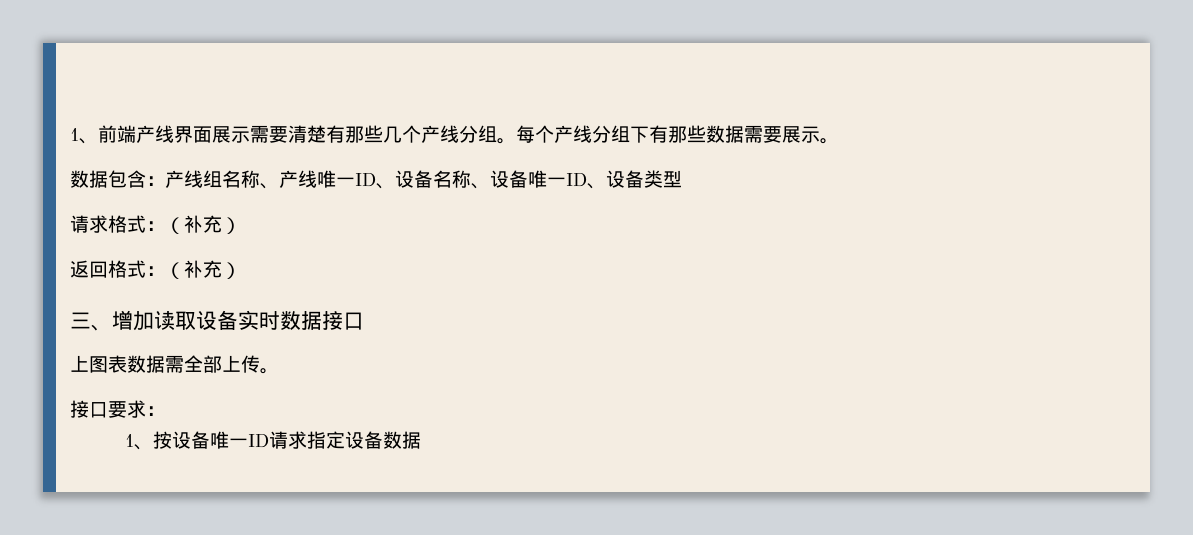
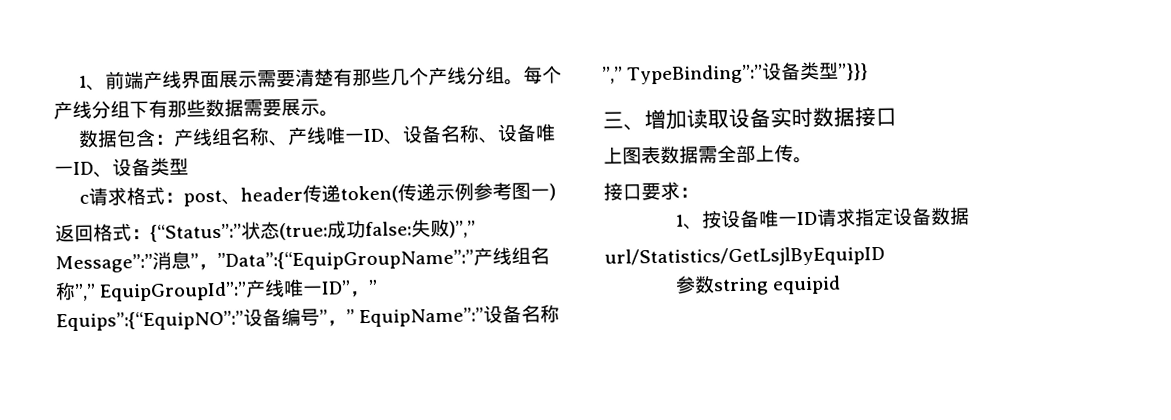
(682, 179) none -> [79,194,90,204] c
[165,215,241,234] [70,260,241,279] （补充） // 返回格式：（补充） -> [183,181,557,207] [55,218,476,243] [55,246,550,274] [55,278,379,302] [56,304,561,332] [602,61,869,85] post、header传递token(传递示例参考图一) // 返回格式：{“Status”:”状态(true:成功false:失败)”,” Message”:”消息”，”Data”:{“EquipGroupName”:”产线组名称”,” EquipGroupId”:”产线唯一ID”，” Equips”:{“EquipNO”:”设备编号”，” EquipName”:”设备名称”,” TypeBinding”:”设备类型”}}}
(421, 440) none -> [604,245,885,268] [675,275,842,296] // url/Statistics/GetLsjlByEquipID // 参数string equipid

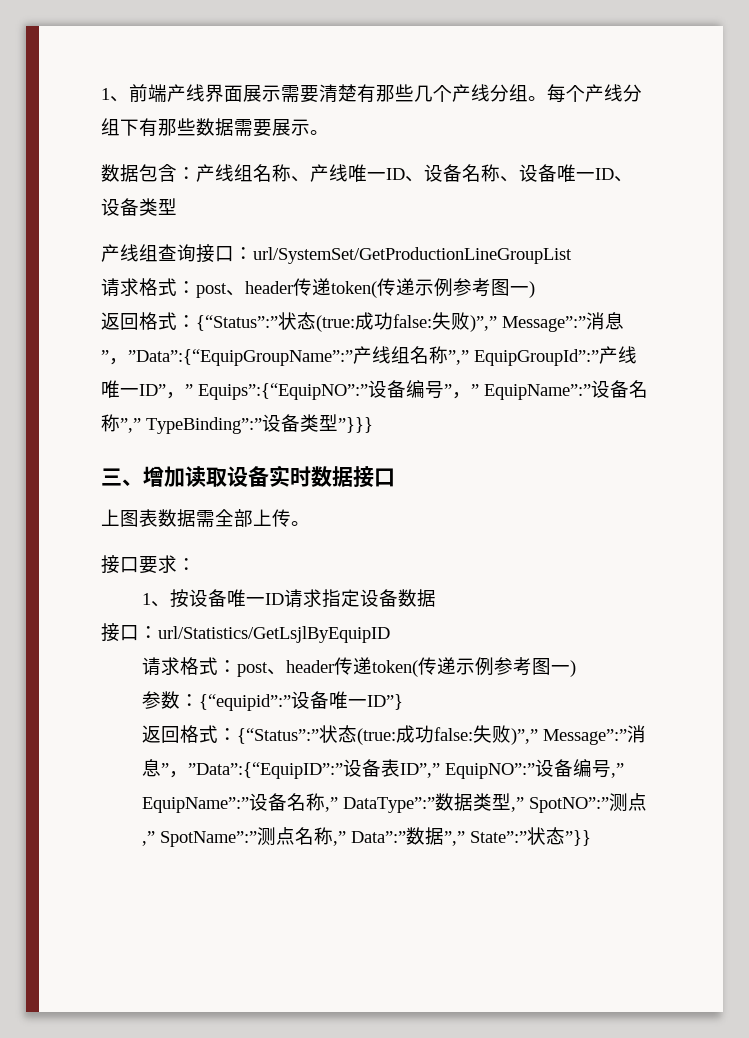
[79,194,90,204] c -> [101,244,572,264] 产线组查询接口：url/SystemSet/GetProductionLineGroupList //
(971, 216) none -> [101,623,158,642] 接口：
[675,275,842,296] 参数string equipid -> [141,657,576,677] [141,691,403,711] [141,725,646,745] [141,759,624,779] [141,793,647,813] [141,827,591,847] 请求格式：post、header传递token(传递示例参考图一) // 参数：{“equipid”:”设备唯一ID”} // 返回格式：{“Status”:”状态(true:成功false:失败)”,” Message”:”消息”，”Data”:{“EquipID”:”设备表ID”,” EquipNO”:”设备编号,” EquipName”:”设备名称,” DataType”:”数据类型,” SpotNO”:”测点,” SpotName”:”测点名称,” Data”:”数据”,” State”:”状态”}}

